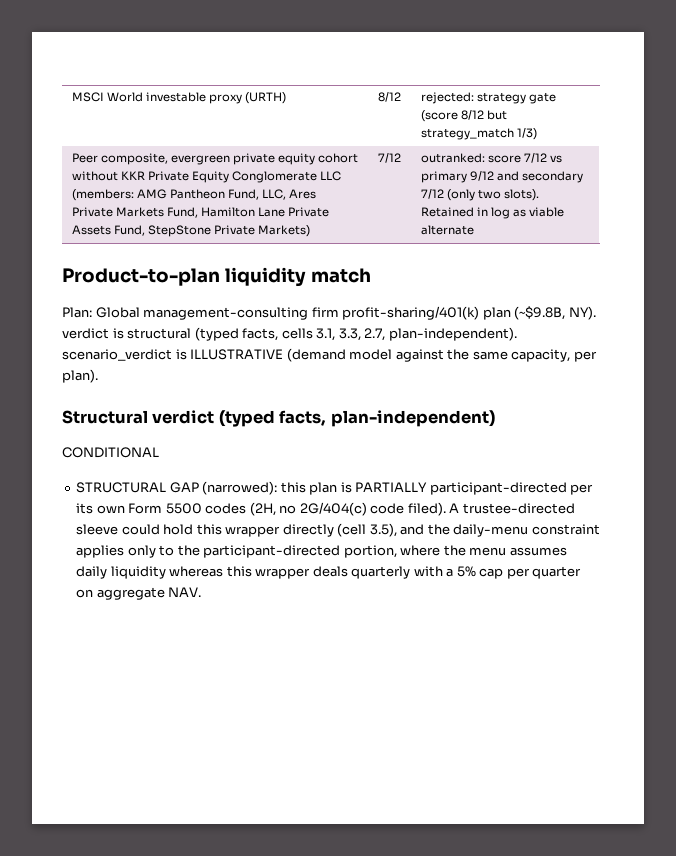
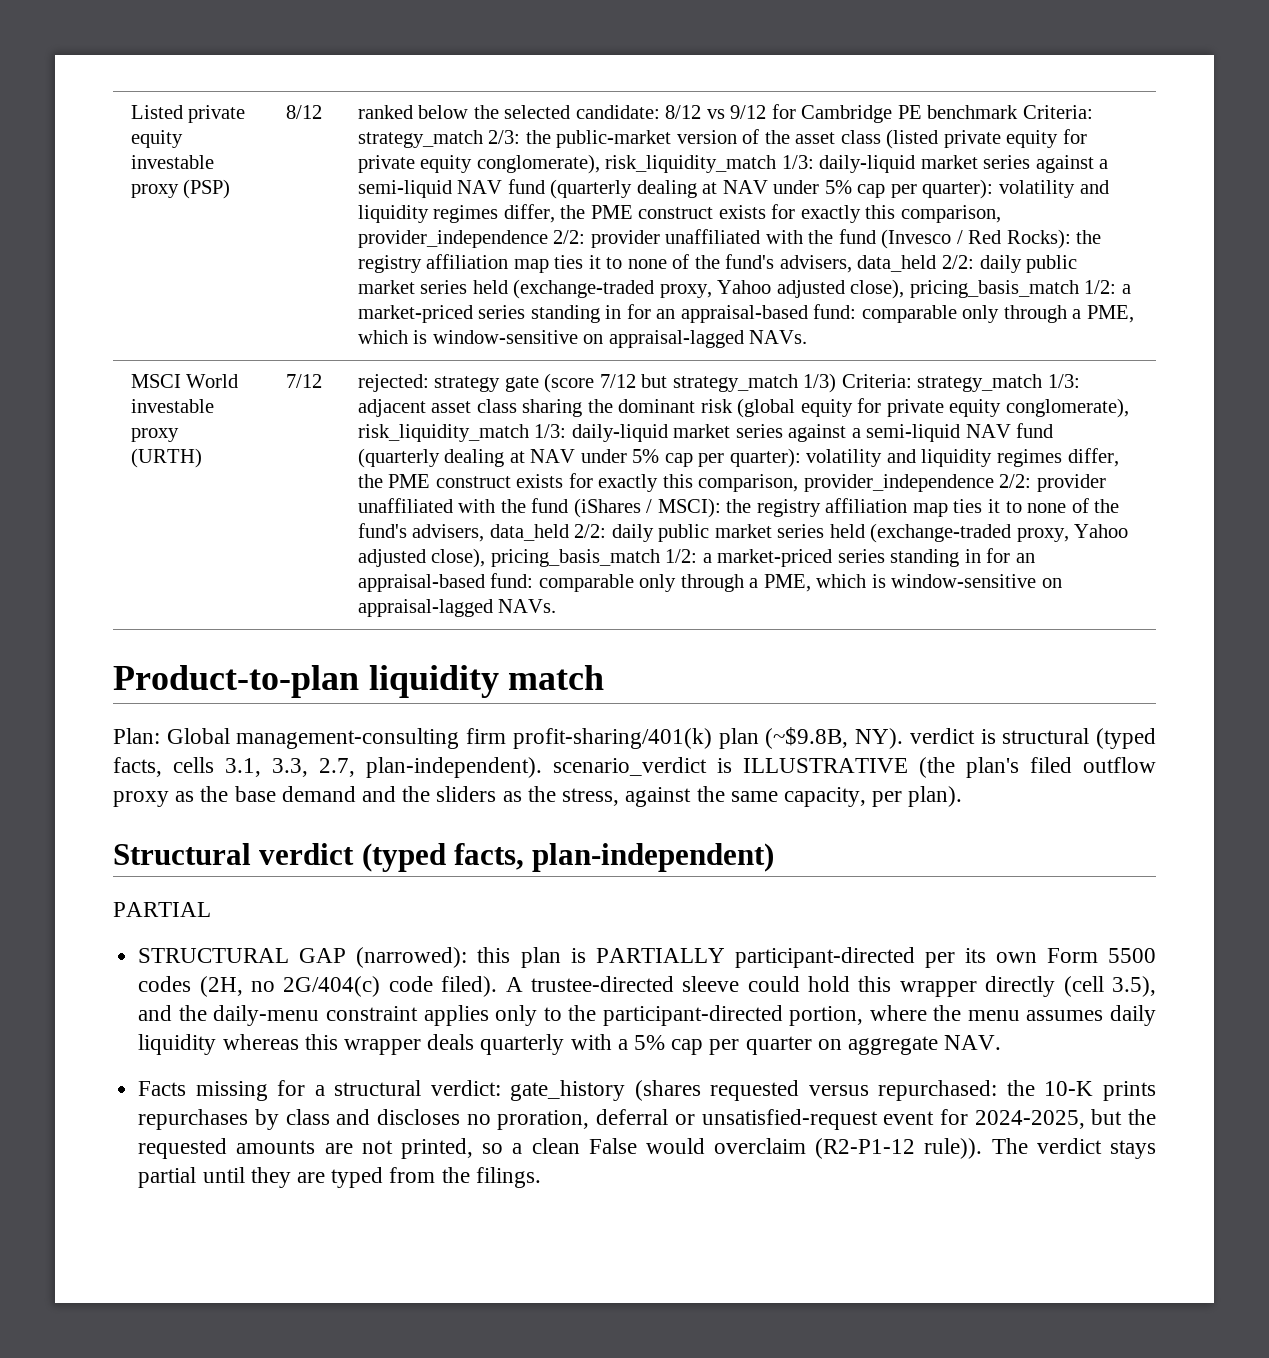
(71, 97) none -> [130,105,246,123] [130,130,183,148] [130,155,214,169] [130,179,231,199] [285,105,322,119] [357,104,1093,123] [357,129,1087,149] [357,154,1109,174] [357,179,1109,199] [357,204,1001,223] [357,229,1102,249] [357,254,1078,273] [357,279,1131,299] [357,304,1134,323] [357,330,808,348] Listed private equity investable proxy (PSP) | 8/12 | ranked below the selected candidate: 8/12 vs 9/12 for Cambridge PE benchmark Criteria: strategy_match 2/3: the public-market version of the asset class (listed private equity for private equity conglomerate), risk_liquidity_match 1/3: daily-liquid market series against a semi-liquid NAV fund (quarterly dealing at NAV under 5% cap per quarter): volatility and liquidity regimes differ, the PME construct exists for exactly this comparison, provider_independence 2/2: provider unaffiliated with the fund (Invesco / Red Rocks): the registry affiliation map ties it to none of the fund's advisers, data_held 2/2: daily public market series held (exchange-traded proxy, Yahoo adjusted close), pricing_basis_match 1/2: a market-priced series standing in for an appraisal-based fund: comparable only through a PME, which is window-sensitive on appraisal-lagged NAVs. //
[377,92,401,102] 8/12 -> [285,374,322,388] 7/12
[460,110,484,120] 8/12 -> [599,374,636,388] 7/12
[71,153,359,165] [71,171,342,183] [71,189,317,201] [71,207,330,218] [71,225,311,237] [377,153,401,163] [420,153,563,163] [420,171,584,183] [420,189,540,201] [420,207,565,219] [420,225,474,235] // Peer composite, evergreen private equity cohort without KKR Private Equity Conglomerate LLC (members: AMG Pantheon Fund, LLC, Ares Private Markets Fund, Hamilton Lane Private Assets Fund, StepStone Private Markets) | 7/12 | outranked: score 7/12 vs primary 9/12 and secondary 7/12 (only two slots). Retained in log as viable alternate -> [841,374,1080,392] [357,398,1129,418] [357,423,1054,442] [357,448,1119,468] [357,473,1106,492] [357,498,1120,518] [357,523,1129,543] [357,548,1035,568] [357,573,1062,592] [357,599,557,617] Criteria: strategy_match 1/3: adjacent asset class sharing the dominant risk (global equity for private equity conglomerate), risk_liquidity_match 1/3: daily-liquid market series against a semi-liquid NAV fund (quarterly dealing at NAV under 5% cap per quarter): volatility and liquidity regimes differ, the PME construct exists for exactly this comparison, provider_independence 2/2: provider unaffiliated with the fund (iShares / MSCI): the registry affiliation map ties it to none of the fund's advisers, data_held 2/2: daily public market series held (exchange-traded proxy, Yahoo adjusted close), pricing_basis_match 1/2: a market-priced series standing in for an appraisal-based fund: comparable only through a PME, which is window-sensitive on appraisal-lagged NAVs.
[286,348,393,362] (demand model -> [919,757,1156,778] [113,786,620,807] (the plan's filed outflow proxy as the base demand and the sliders as the stress,
[62,447,159,458] CONDITIONAL -> [113,902,211,917] PARTIAL
(202, 592) none -> [138,1080,1156,1101] [138,1109,1157,1130] [138,1138,1156,1159] [138,1167,541,1188] // Facts missing for a structural verdict: gate_history (shares requested versus repurchased: the 10-K prints repurchases by class and discloses no proration, deferral or unsatisfied-request event for 2024-2025, but the requested amounts are not printed, so a clean False would overclaim (R2-P1-12 rule)). The verdict stays partial until they are typed from the filings.

